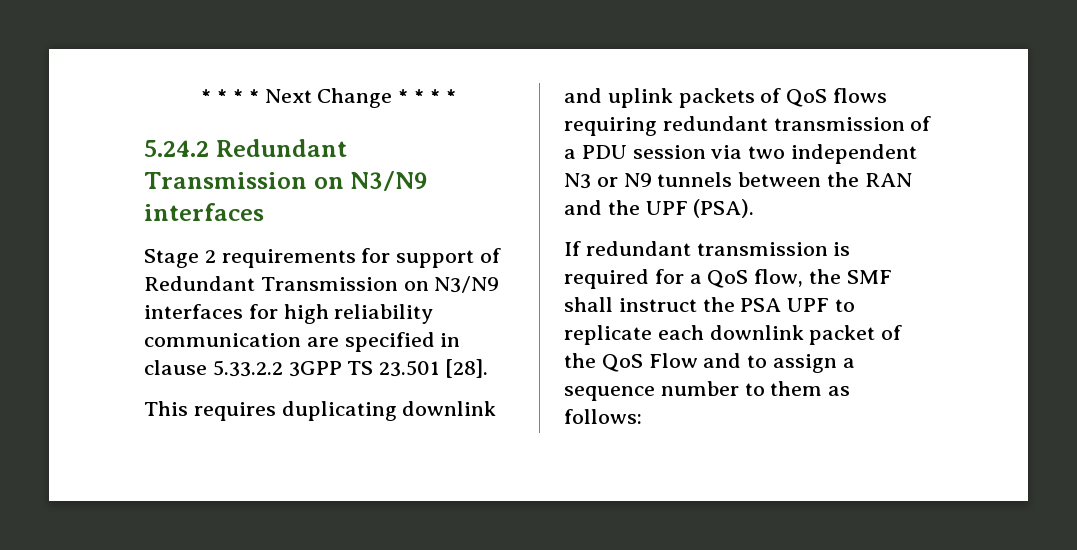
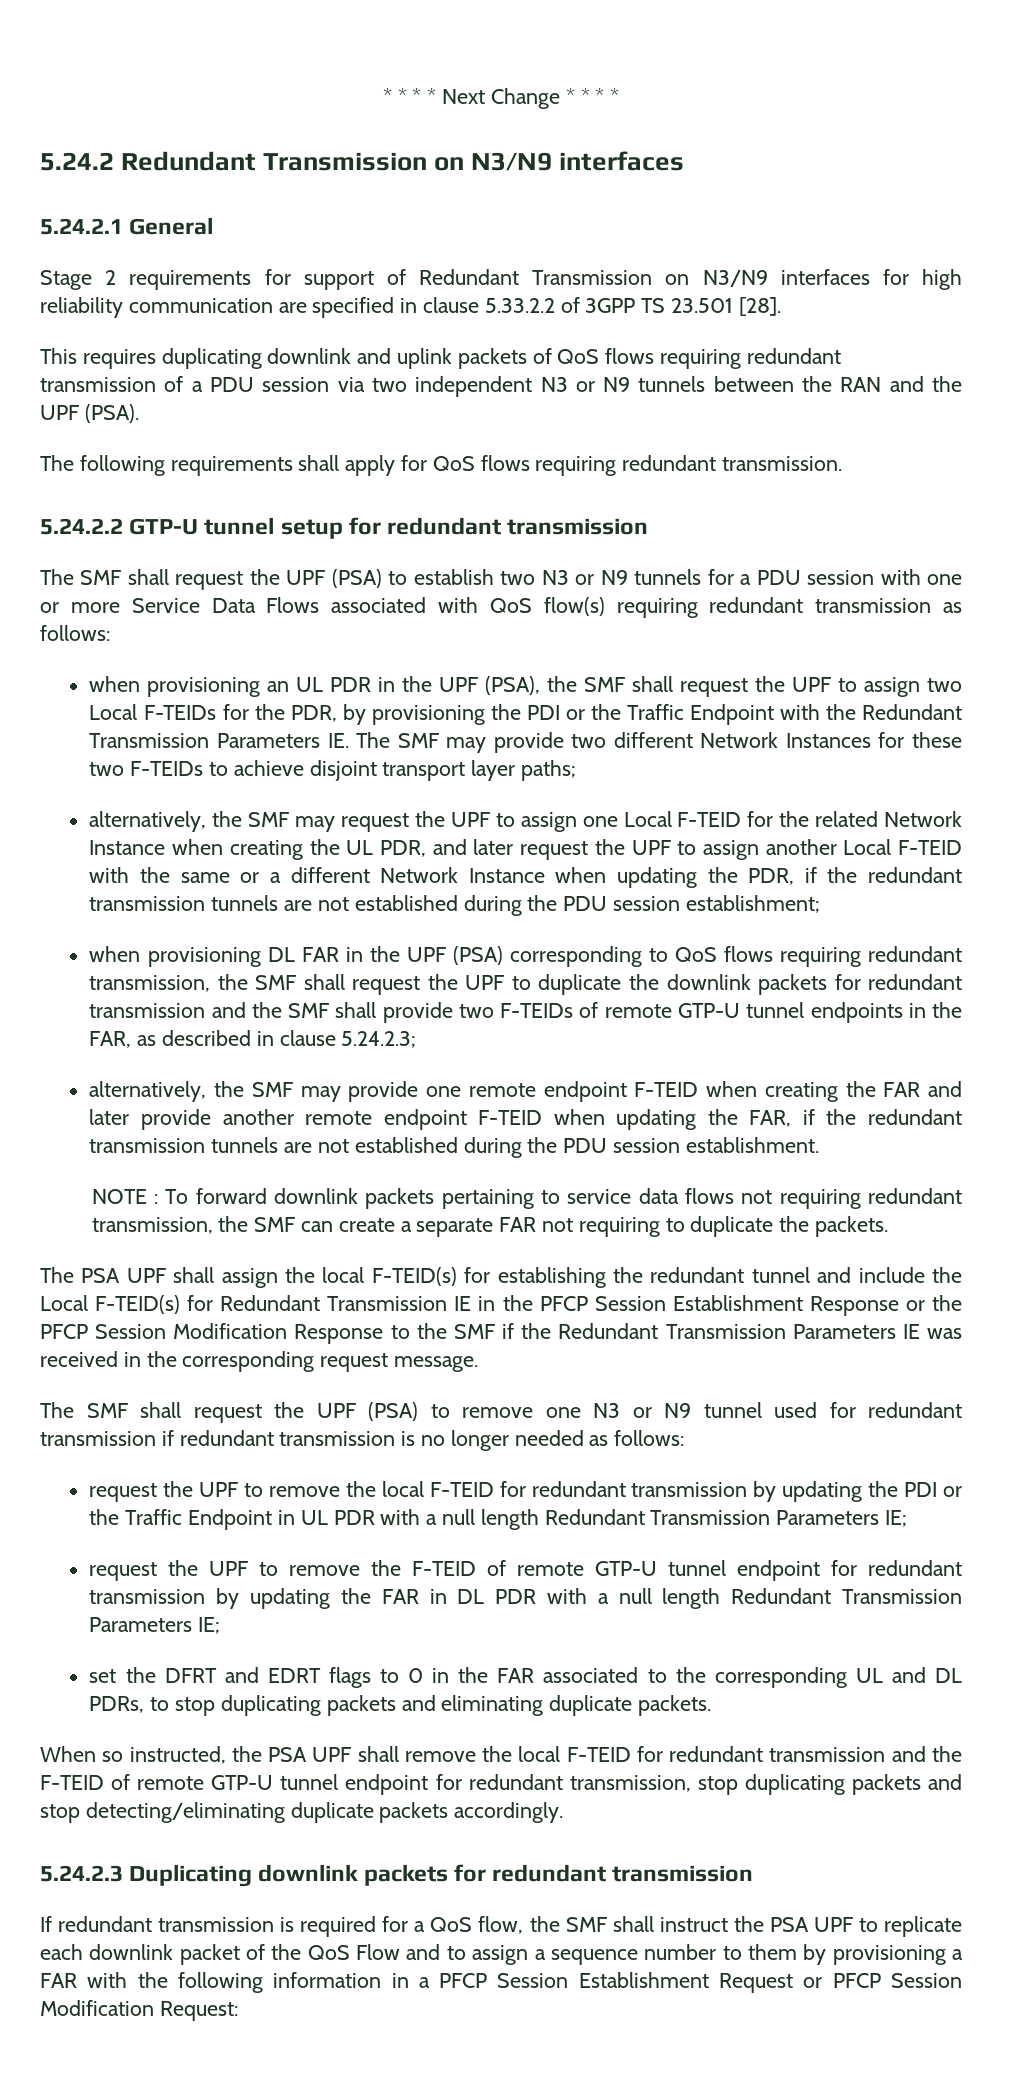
(264, 212) none -> [40,217,214,235] // 5.24.2.1 General
(283, 368) none -> [560,297,580,313] of
(755, 208) none -> [40,455,843,476] [40,517,649,539] [40,569,963,590] [40,597,962,618] [40,625,110,641] [89,676,962,697] [89,704,963,725] [89,732,962,753] [89,760,577,781] [89,811,963,832] [89,839,963,860] [89,867,963,888] [89,895,820,916] [89,946,963,967] [89,974,963,995] [89,1002,962,1023] [89,1030,417,1048] [89,1081,963,1102] [89,1109,962,1130] [89,1137,819,1158] [91,1188,963,1209] [91,1216,889,1237] [40,1267,962,1288] [40,1295,962,1316] [40,1323,962,1344] [40,1351,479,1372] [40,1402,962,1423] [40,1430,685,1451] [89,1481,962,1502] [89,1509,907,1530] [89,1560,963,1581] [89,1588,962,1609] [89,1617,221,1634] [89,1667,963,1688] [89,1695,711,1716] [40,1746,962,1764] [40,1774,962,1795] [40,1802,564,1823] [40,1864,754,1887] // The following requirements shall apply for QoS flows requiring redundant transmission. // 5.24.2.2 GTP-U tunnel setup for redundant transmission // The SMF shall request the UPF (PSA) to establish two N3 or N9 tunnels for a PDU session with one or more Service Data Flows associated with QoS flow(s) requiring redundant transmission as follows: // when provisioning an UL PDR in the UPF (PSA), the SMF shall request the UPF to assign two Local F-TEIDs for the PDR, by provisioning the PDI or the Traffic Endpoint with the Redundant Transmission Parameters IE. The SMF may provide two different Network Instances for these two F-TEIDs to achieve disjoint transport layer paths; // alternatively, the SMF may request the UPF to assign one Local F-TEID for the related Network Instance when creating the UL PDR, and later request the UPF to assign another Local F-TEID with the same or a different Network Instance when updating the PDR, if the redundant transmission tunnels are not established during the PDU session establishment; // when provisioning DL FAR in the UPF (PSA) corresponding to QoS flows requiring redundant transmission, the SMF shall request the UPF to duplicate the downlink packets for redundant transmission and the SMF shall provide two F-TEIDs of remote GTP-U tunnel endpoints in the FAR, as described in clause 5.24.2.3; // alternatively, the SMF may provide one remote endpoint F-TEID when creating the FAR and later provide another remote endpoint F-TEID when updating the FAR, if the redundant transmission tunnels are not established during the PDU session establishment. // NOTE : To forward downlink packets pertaining to service data flows not requiring redundant transmission, the SMF can create a separate FAR not requiring to duplicate the packets. // The PSA UPF shall assign the local F-TEID(s) for establishing the redundant tunnel and include the Local F-TEID(s) for Redundant Transmission IE in the PFCP Session Establishment Response or the PFCP Session Modification Response to the SMF if the Redundant Transmission Parameters IE was received in the corresponding request message. // The SMF shall request the UPF (PSA) to remove one N3 or N9 tunnel used for redundant transmission if redundant transmission is no longer needed as follows: // request the UPF to remove the local F-TEID for redundant transmission by updating the PDI or the Traffic Endpoint in UL PDR with a null length Redundant Transmission Parameters IE; // request the UPF to remove the F-TEID of remote GTP-U tunnel endpoint for redundant transmission by updating the FAR in DL PDR with a null length Redundant Transmission Parameters IE; // set the DFRT and EDRT flags to 0 in the FAR associated to the corresponding UL and DL PDRs, to stop duplicating packets and eliminating duplicate packets. // When so instructed, the PSA UPF shall remove the local F-TEID for redundant transmission and the F-TEID of remote GTP-U tunnel endpoint for redundant transmission, stop duplicating packets and stop detecting/eliminating duplicate packets accordingly. // 5.24.2.3 Duplicating downlink packets for redundant transmission
[828,386,851,396] [564,409,642,424] as follows: -> [803,1944,964,1965] [40,1972,963,1993] [40,2000,238,2021] by provisioning a FAR with the following information in a PFCP Session Establishment Request or PFCP Session Modification Request:

